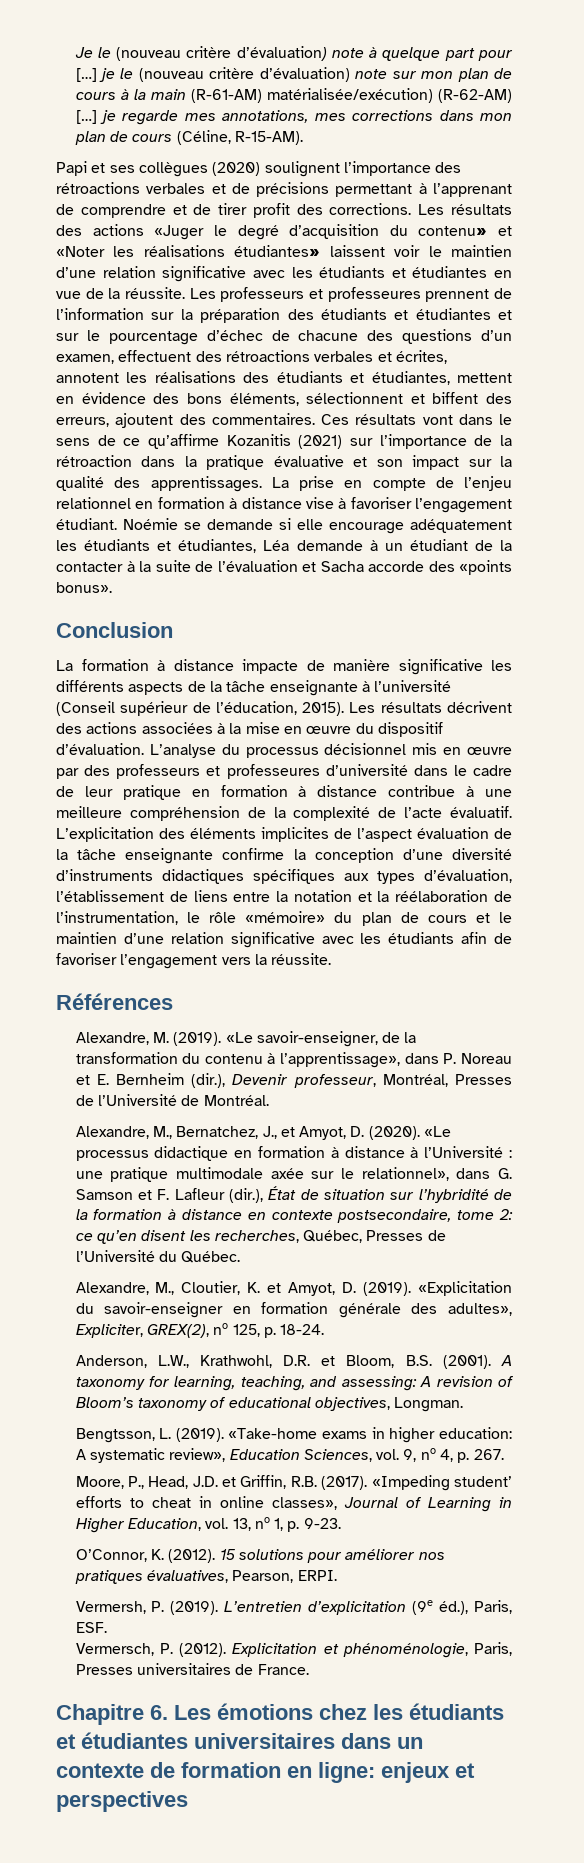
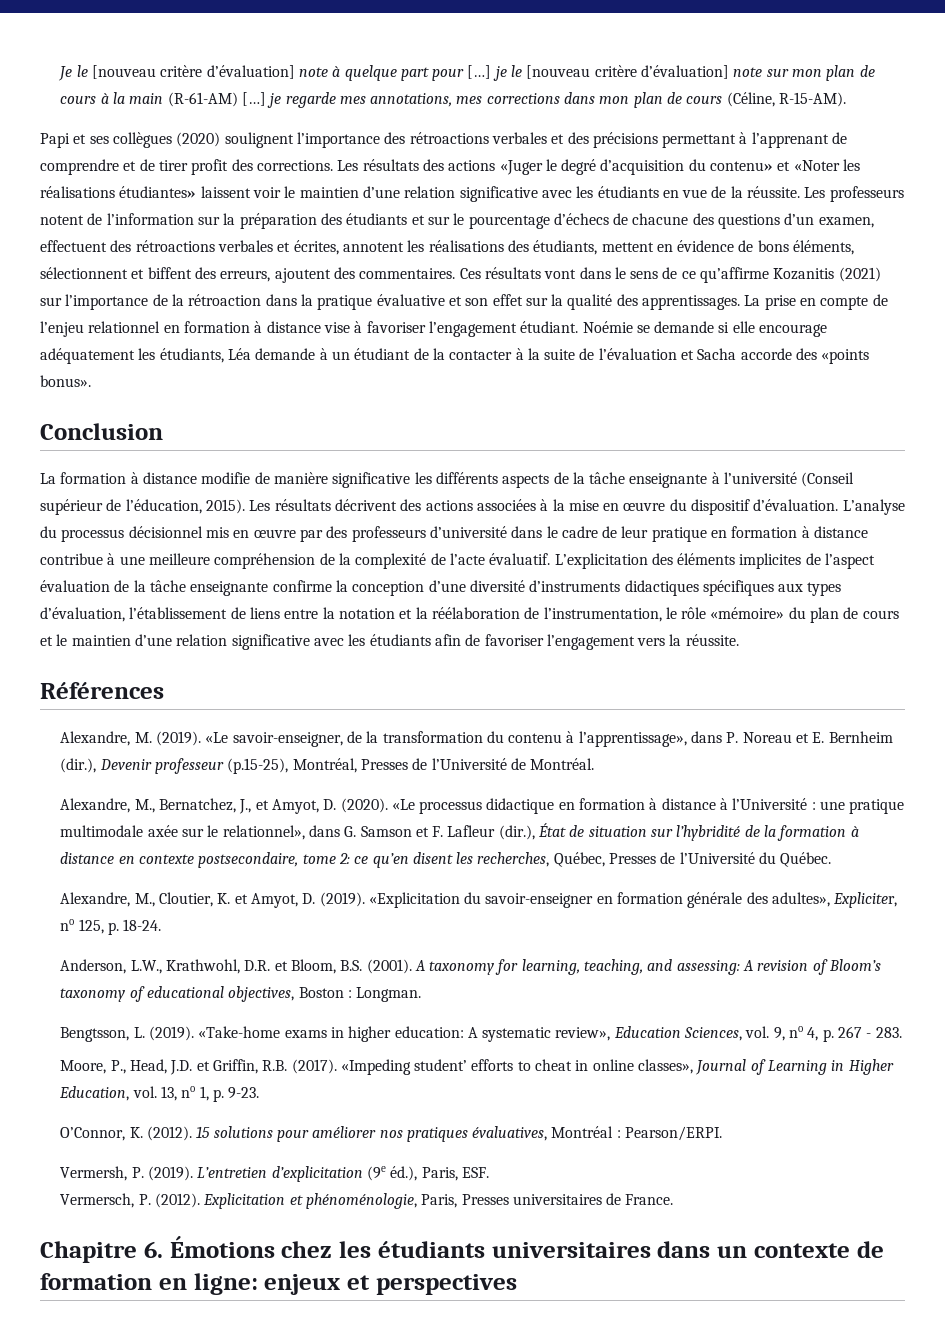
[116,46,327,61] (nouveau critère d’évaluation) -> [91,65,295,79] [nouveau critère d’évaluation]
[138,67,350,82] (nouveau critère d’évaluation) -> [526,65,730,79] [nouveau critère d’évaluation]
[266,88,512,103] matérialisée/exécution) (R-62-AM) -> (238, 99) none
[231,183,250,194] de -> [567,132,589,144] des
[391,266,488,278] et étudiantes -> (659, 192) none
[309,287,490,302] et professeures prennent -> [40,215,84,225] notent
[415,308,512,320] étudiantes et -> (425, 220) none
[206,330,263,341] d’échec -> [553,213,609,225] d’échecs
[276,371,450,385] étudiants et étudiantes, -> [533,240,598,255] étudiants,
[153,393,180,404] des -> [738,240,754,252] de
[412,455,460,470] impact -> [492,294,523,306] effet
[84,539,257,553] étudiants et étudiantes, -> [159,348,224,363] étudiants,
[242,659,298,674] impacte -> [201,472,251,484] modifie
[206,764,320,779] et professeures -> (426, 534) none
[293,1074,376,1088] professeur, -> [154,758,289,774] professeur (p.15-25),
[146,1324,209,1338] GREX(2), -> (898, 900) none
(390, 1404) none -> [298,987,352,998] Boston :
[473,1449,504,1460] 267. -> [838,1026,902,1038] 267 - 283.
[232,1570,337,1583] Pearson, ERPI. -> [551,1126,723,1141] Montréal : Pearson/ERPI.
[174,1703,313,1720] Les émotions -> [169,1236,275,1258] Émotions
[56,1732,188,1749] et étudiantes -> (485, 1249) none

